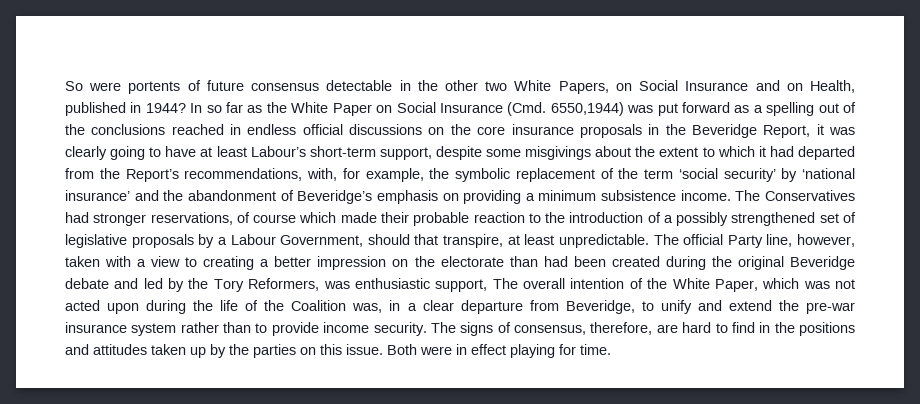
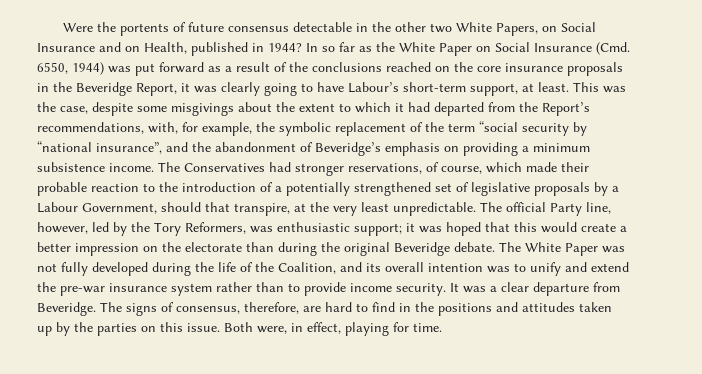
[65,81,122,91] So were -> [62,22,116,32] Were the
[550,102,624,116] 6550,1944) -> [37,62,104,75] 6550, 1944)
[766,102,839,116] spelling out -> [236,62,270,72] result
[230,124,423,135] in endless official discussions -> (431, 67) none
[200,146,247,157] at least -> (344, 87) none
(432, 153) none -> [522,82,626,93] [37,102,88,114] at least. This was the case,
[678,168,855,182] [65,190,130,201] ‘social security’ by ‘national insurance’ -> [479,121,587,136] [37,141,162,154] “social security by “national insurance”,
[253,214,297,223] course -> [441,166,482,174] course,
[676,212,729,226] possibly -> [286,182,350,196] potentially
(520, 240) none -> [310,202,357,216] the very
[65,256,255,270] taken with a view to creating -> [92,222,616,236] led by the Tory Reformers, was enthusiastic support; it was hoped that this would create
[543,256,660,267] had been created -> (274, 247) none
[65,278,855,292] [65,300,140,314] debate and led by the Tory Reformers, was enthusiastic support, The overall intention of the White Paper, which was not acted upon -> [454,242,625,256] [37,262,148,276] debate. The White Paper was not fully developed
[291,300,635,314] Coalition was, in a clear departure from Beveridge, -> [278,262,510,274] Coalition, and its overall intention was
(427, 329) none -> [450,282,620,296] [37,302,96,316] It was a clear departure from Beveridge.
[420,344,506,355] were in effect -> [257,322,341,334] were, in effect,

